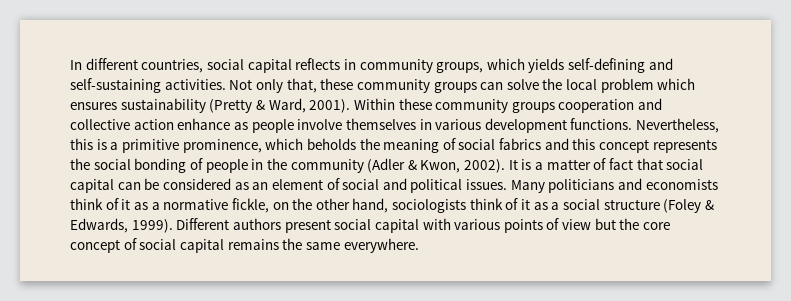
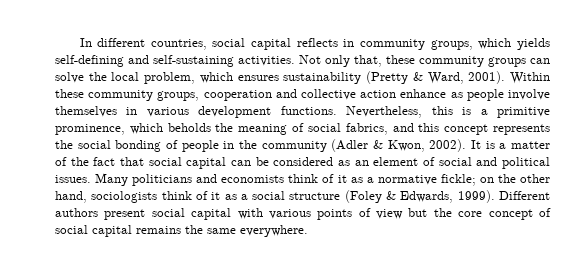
[600,78,654,93] problem -> [144,72,196,84] problem,
[511,102,555,113] groups -> [157,91,200,101] groups,
[499,138,542,150] fabrics -> [345,123,388,135] fabrics,
(607, 164) none -> [70,157,89,166] the
[231,198,269,213] fickle, -> [440,174,476,186] fickle;

